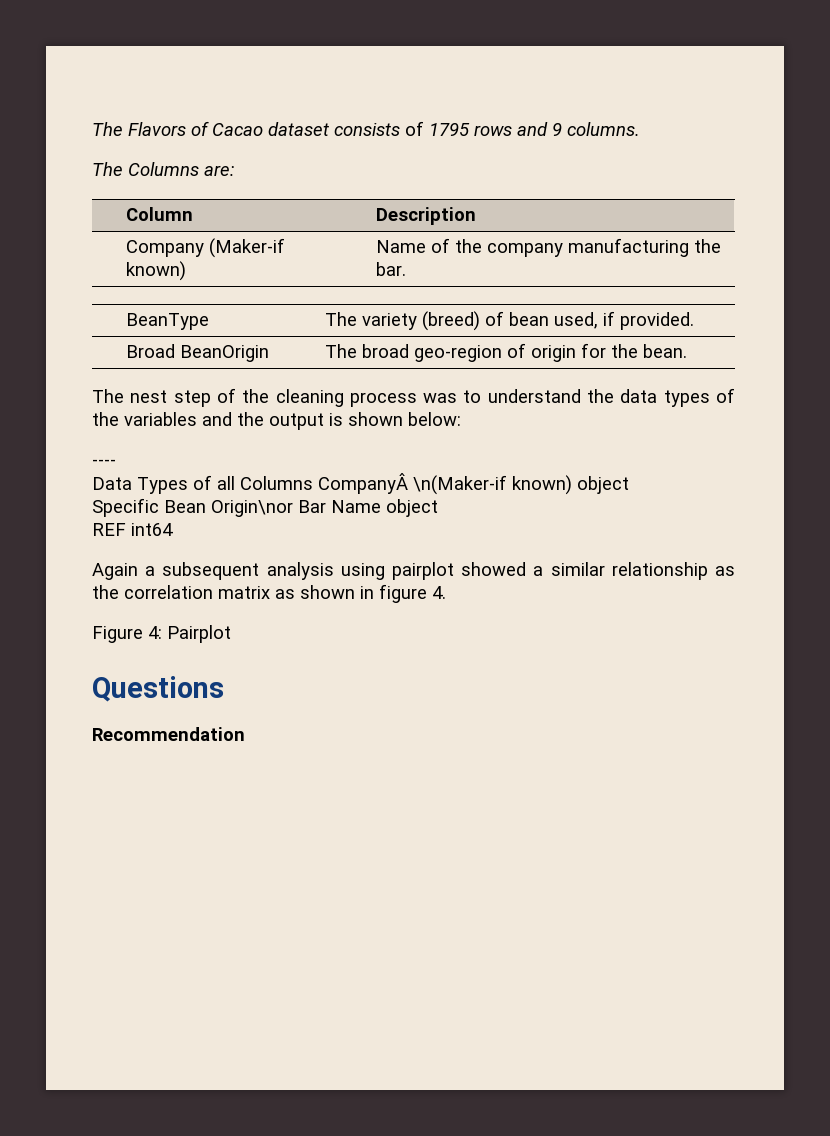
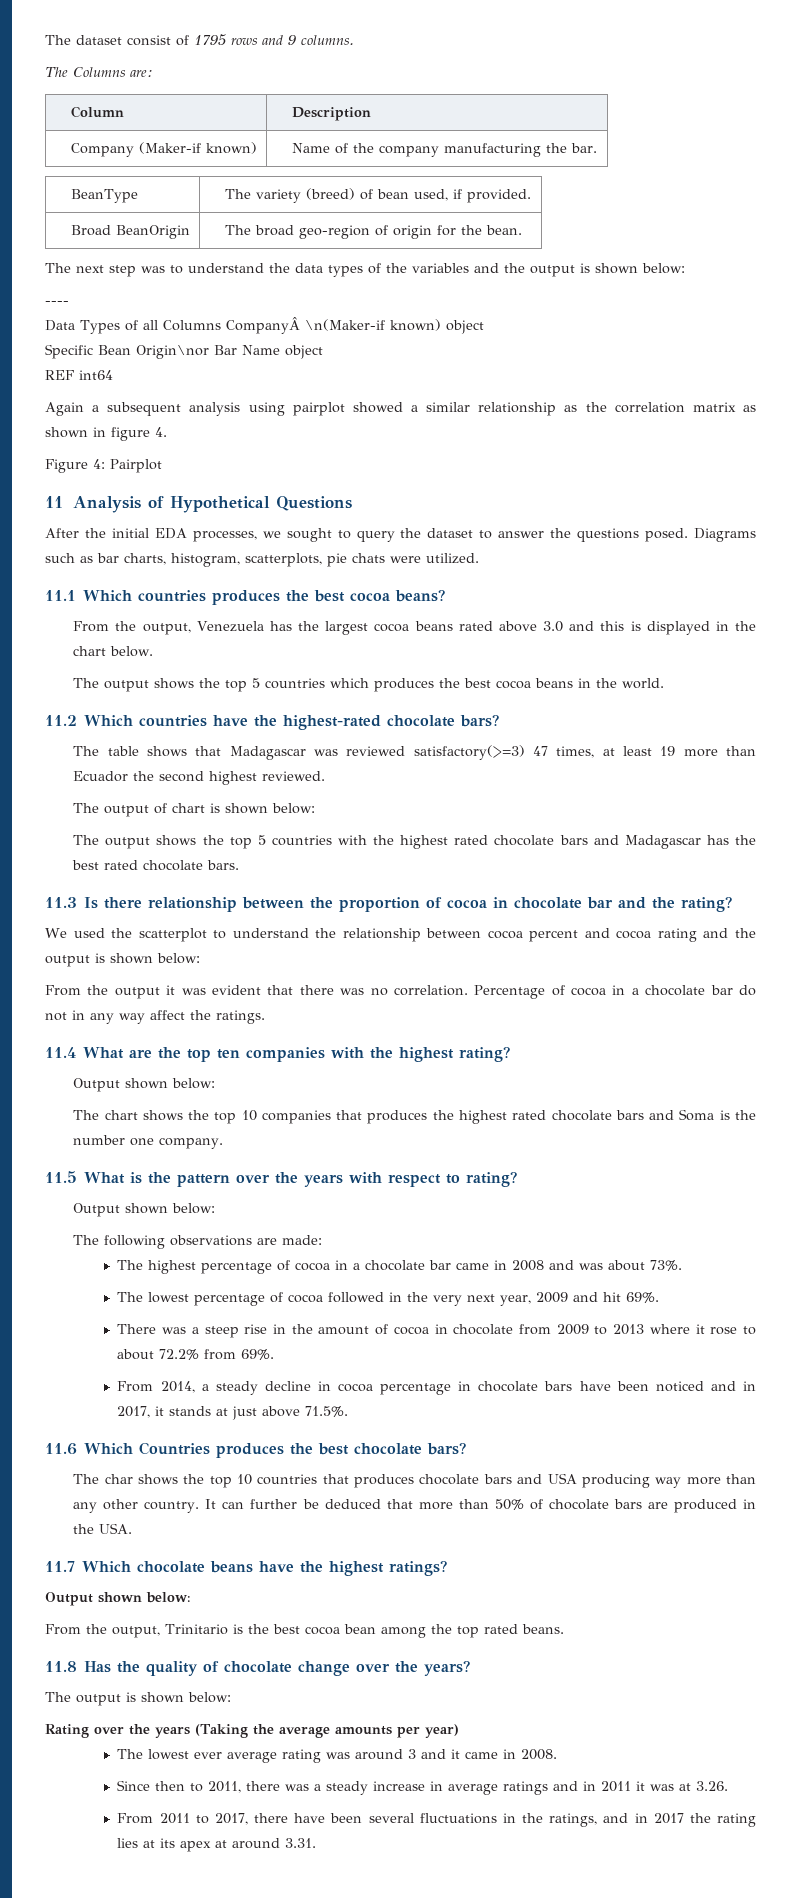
[92,121,400,136] The Flavors of Cacao dataset consists -> [45,35,171,46] The dataset consist
[130,388,417,407] nest step of the cleaning process -> [76,265,136,277] next step
[92,676,224,702] [92,727,245,741] Questions // Recommendation -> [45,496,353,513] [45,528,756,542] [45,553,479,567] [45,589,446,605] [73,621,756,635] [73,646,154,657] [73,678,665,692] [45,714,500,730] [73,745,757,760] [73,771,326,785] [73,803,316,817] [73,835,756,849] [72,860,240,871] [45,896,733,912] [45,928,756,942] [45,953,200,967] [45,985,757,999] [45,1010,265,1024] [45,1046,511,1062] [73,1078,216,1092] [73,1109,756,1124] [73,1135,224,1149] [45,1171,518,1187] [73,1203,216,1217] [73,1235,323,1249] [117,1260,683,1274] [117,1292,660,1306] [117,1324,757,1338] [117,1349,275,1360] [117,1381,756,1395] [117,1406,349,1420] [45,1442,467,1458] [73,1473,756,1488] [73,1499,756,1513] [73,1523,133,1534] [45,1560,448,1576] [45,1592,191,1606] [45,1624,564,1638] [45,1660,471,1676] [45,1692,231,1706] [45,1724,459,1738] [117,1749,558,1763] [117,1780,729,1795] [117,1813,756,1827] [117,1838,317,1852] 11 Analysis of Hypothetical Questions // After the initial EDA processes, we sought to query the dataset to answer the questions posed. Diagrams such as bar charts, histogram, scatterplots, pie chats were utilized. // 11.1 Which countries produces the best cocoa beans? // From the output, Venezuela has the largest cocoa beans rated above 3.0 and this is displayed in the chart below. // The output shows the top 5 countries which produces the best cocoa beans in the world. // 11.2 Which countries have the highest-rated chocolate bars? // The table shows that Madagascar was reviewed satisfactory(>=3) 47 times, at least 19 more than Ecuador the second highest reviewed. // The output of chart is shown below: // The output shows the top 5 countries with the highest rated chocolate bars and Madagascar has the best rated chocolate bars. // 11.3 Is there relationship between the proportion of cocoa in chocolate bar and the rating? // We used the scatterplot to understand the relationship between cocoa percent and cocoa rating and the output is shown below: // From the output it was evident that there was no correlation. Percentage of cocoa in a chocolate bar do not in any way affect the ratings. // 11.4 What are the top ten companies with the highest rating? // Output shown below: // The chart shows the top 10 companies that produces the highest rated chocolate bars and Soma is the number one company. // 11.5 What is the pattern over the years with respect to rating? // Output shown below: // The following observations are made: // The highest percentage of cocoa in a chocolate bar came in 2008 and was about 73%. // The lowest percentage of cocoa followed in the very next year, 2009 and hit 69%. // There was a steep rise in the amount of cocoa in chocolate from 2009 to 2013 where it rose to about 72.2% from 69%. // From 2014, a steady decline in cocoa percentage in chocolate bars have been noticed and in 2017, it stands at just above 71.5%. // 11.6 Which Countries produces the best chocolate bars? // The char shows the top 10 countries that produces chocolate bars and USA producing way more than any other country. It can further be deduced that more than 50% of chocolate bars are produced in the USA. // 11.7 Which chocolate beans have the highest ratings? // Output shown below: // From the output, Trinitario is the best cocoa bean among the top rated beans. // 11.8 Has the quality of chocolate change over the years? // The output is shown below: // Rating over the years (Taking the average amounts per year) // The lowest ever average rating was around 3 and it came in 2008. // Since then to 2011, there was a steady increase in average ratings and in 2011 it was at 3.26. // From 2011 to 2017, there have been several fluctuations in the ratings, and in 2017 the rating lies at its apex at around 3.31.

